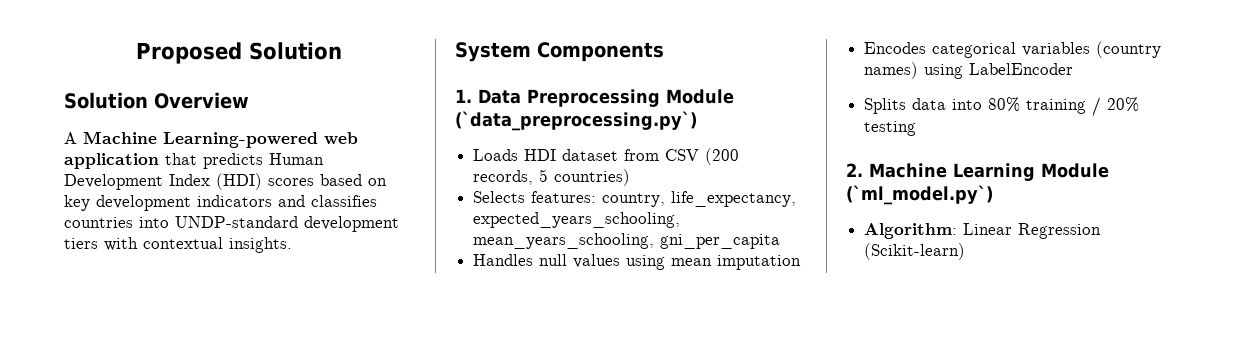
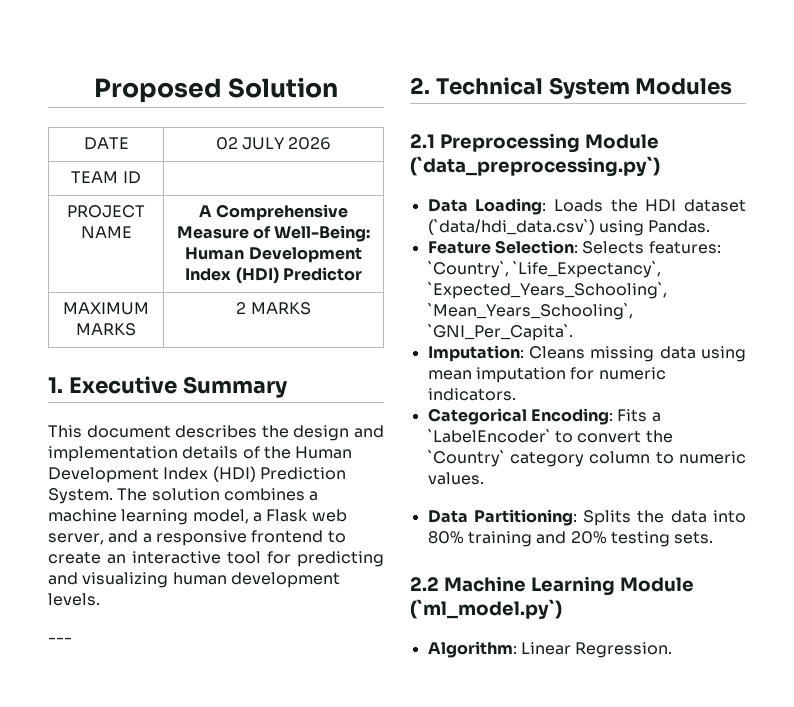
[64,92,249,109] [64,131,358,148] [64,153,324,169] [64,173,387,190] [64,195,377,211] [64,216,399,232] [64,237,292,253] [455,42,664,62] [455,89,734,107] [455,111,697,131] [473,148,740,165] [473,169,631,186] [473,191,797,207] [473,212,681,228] [473,233,781,249] [473,254,802,270] [864,41,1162,58] [864,62,1074,79] [864,98,907,114] // Solution Overview // A Machine Learning-powered web application that predicts Human Development Index (HDI) scores based on key development indicators and classifies countries into UNDP-standard development tiers with contextual insights. // System Components // 1. Data Preprocessing Module (`data_preprocessing.py`) // Loads HDI dataset from CSV (200 records, 5 countries) // Selects features: country, life_expectancy, expected_years_schooling, mean_years_schooling, gni_per_capita // Handles null values using mean imputation // Encodes categorical variables (country names) using LabelEncoder // Splits -> [83,137,129,150] [215,137,332,150] [71,171,141,184] [67,205,145,218] [80,226,132,238] [198,204,349,221] [176,225,371,242] [185,247,362,263] [185,267,362,283] [63,302,149,315] [76,323,136,336] [236,302,311,315] [48,376,288,398] [48,425,384,441] [48,446,353,462] [48,466,346,483] [48,488,319,504] [48,509,347,525] [48,530,346,546] [48,551,384,567] [48,572,340,588] [48,593,100,606] [48,637,72,643] [410,77,733,99] [410,133,659,153] [410,156,660,177] [427,198,746,215] [427,219,711,236] [427,240,721,254] [427,261,661,278] [427,282,667,299] [427,303,633,320] [427,324,573,341] [427,345,746,362] [427,367,666,383] [427,388,516,401] [427,408,661,425] [427,429,673,443] [427,450,746,467] [427,472,484,485] [427,509,665,526] // DATE | 02 JULY 2026 // TEAM ID | // PROJECT NAME | A Comprehensive Measure of Well-Being: Human Development Index (HDI) Predictor // MAXIMUM MARKS | 2 MARKS // 1. Executive Summary // This document describes the design and implementation details of the Human Development Index (HDI) Prediction System. The solution combines a machine learning model, a Flask web server, and a responsive frontend to create an interactive tool for predicting and visualizing human development levels. // --- // 2. Technical System Modules // 2.1 Preprocessing Module (`data_preprocessing.py`) // Data Loading: Loads the HDI dataset (`data/hdi_data.csv`) using Pandas. // Feature Selection: Selects features: `Country`, `Life_Expectancy`, `Expected_Years_Schooling`, `Mean_Years_Schooling`, `GNI_Per_Capita`. // Imputation: Cleans missing data using mean imputation for numeric indicators. // Categorical Encoding: Fits a `LabelEncoder` to convert the `Country` category column to numeric values. // Data Partitioning: Splits the
[1092,97,1102,116] / -> [536,531,567,544] and
[846,163,863,177] // 2. -> [674,531,714,544] [410,577,439,591] sets. // 2.2
[1018,223,1102,239] [864,243,966,260] Regression (Scikit-learn) -> [575,642,673,658] Regression.

